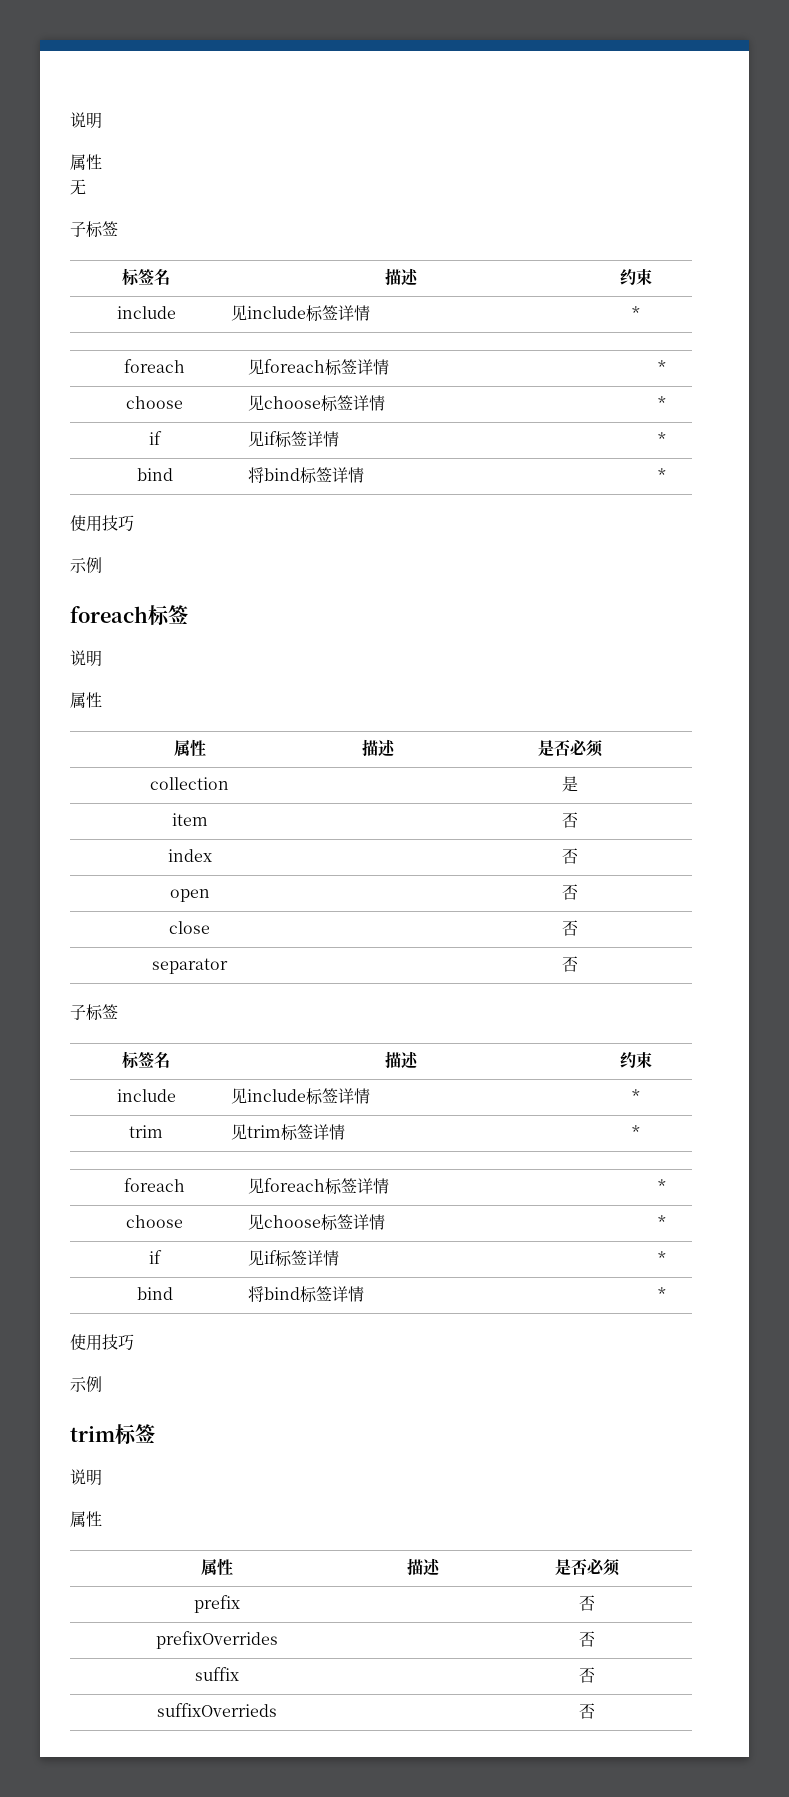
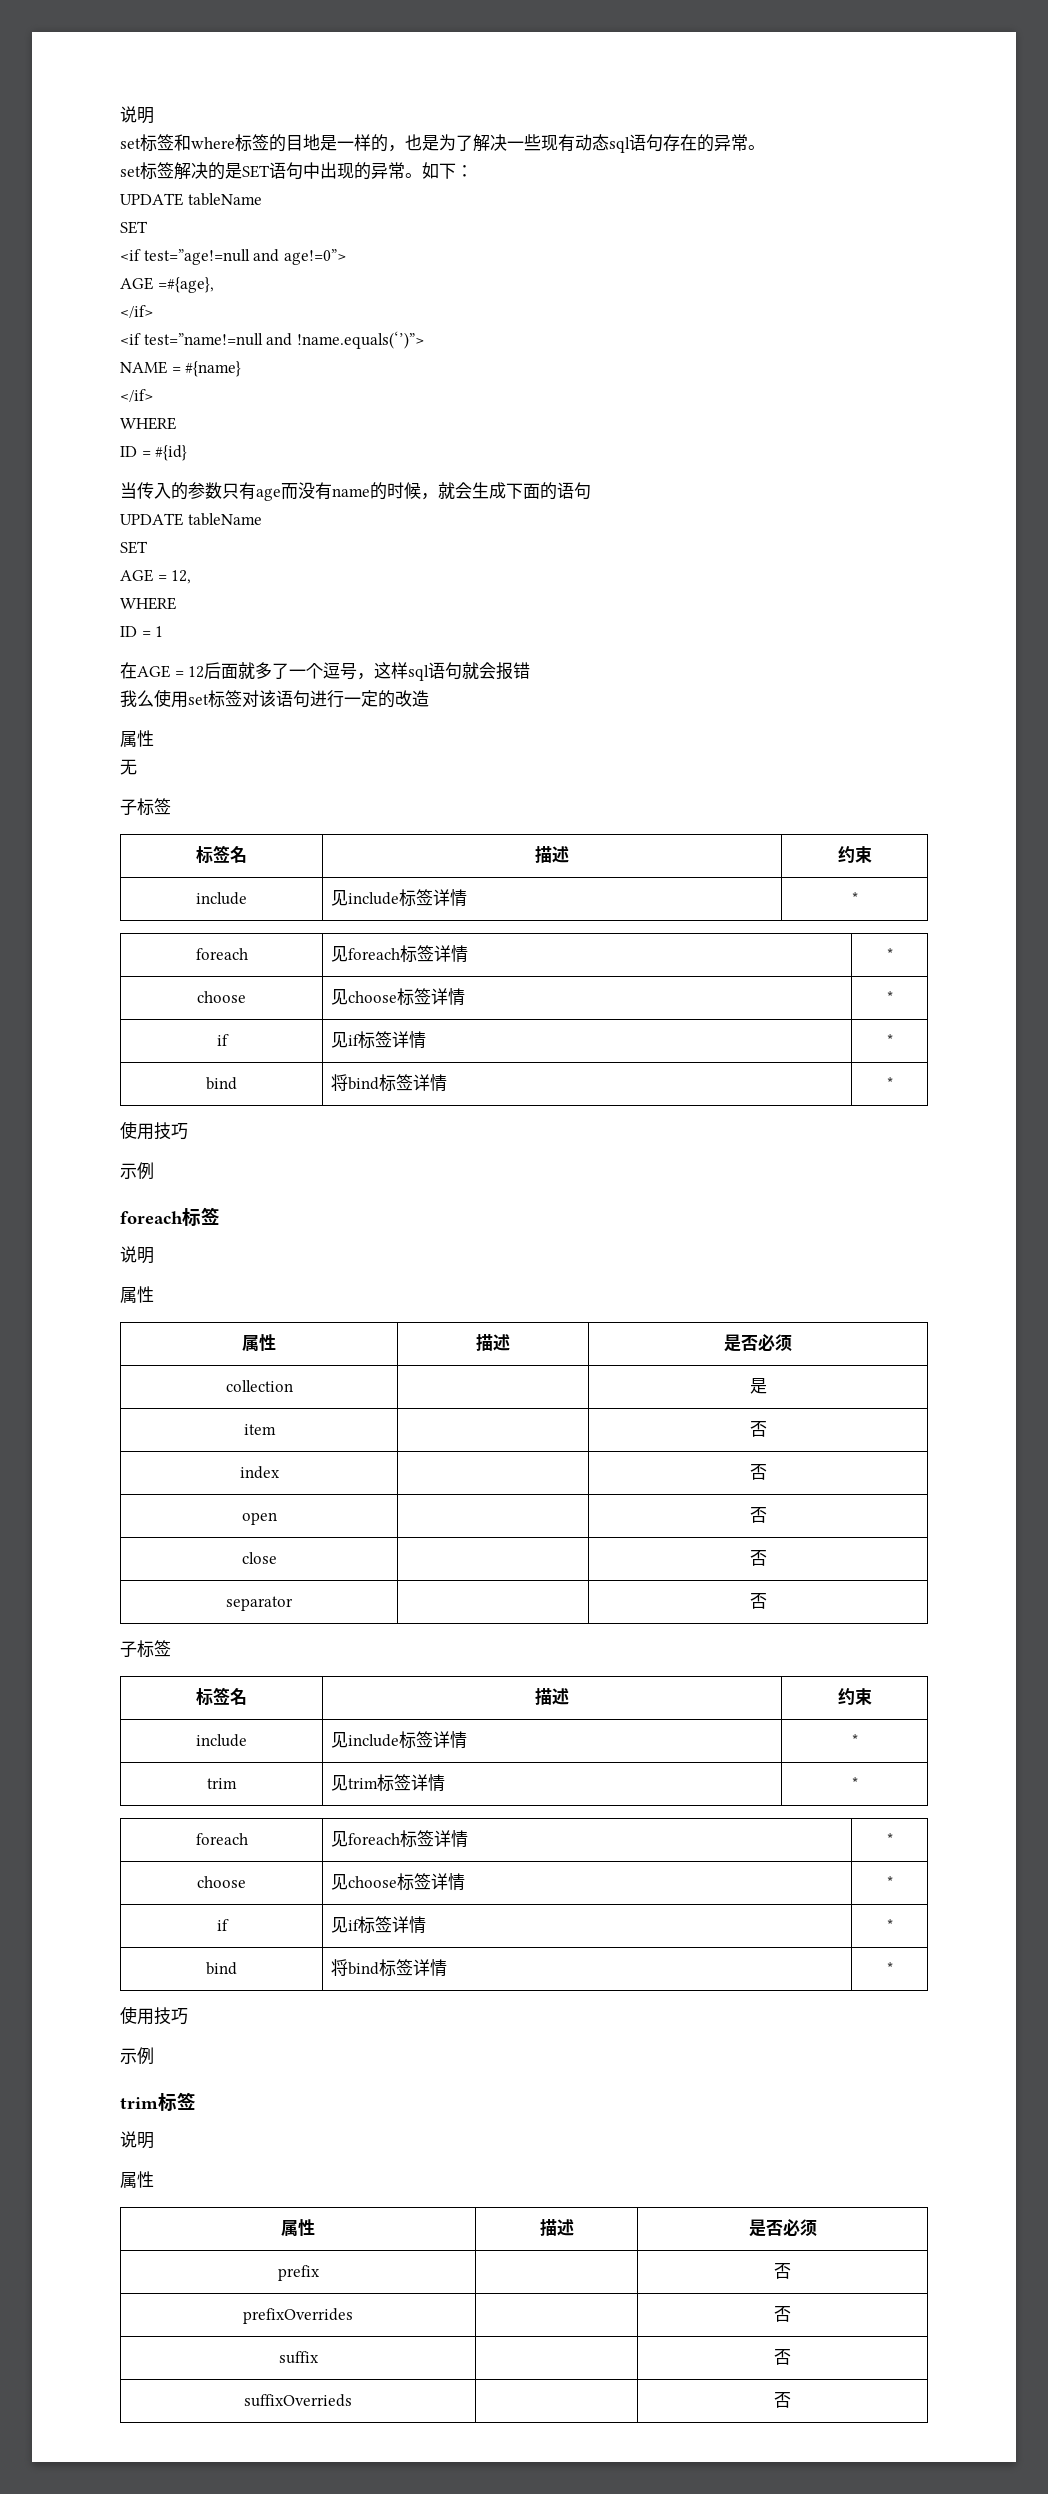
[70,112,102,129] 说明 -> [120,106,154,124] [120,134,765,153] [120,162,473,180] [120,193,262,206] [120,221,148,234] [120,249,346,265] [120,277,214,293] [120,305,153,318] [120,331,424,349] [120,361,242,377] [120,389,153,402] [120,417,176,430] [120,445,188,461] [120,482,591,501] [120,513,262,526] [120,541,148,554] [120,569,192,584] [120,597,176,610] [120,626,164,637] [120,662,531,681] [120,689,429,708] 说明 // set标签和where标签的目地是一样的，也是为了解决一些现有动态sql语句存在的异常。 // set标签解决的是SET语句中出现的异常。如下： // UPDATE tableName // SET // <if test=”age!=null and age!=0”> // AGE =#{age}, // </if> // <if test=”name!=null and !name.equals(‘’)”> // NAME = #{name} // </if> // WHERE // ID = #{id} // 当传入的参数只有age而没有name的时候，就会生成下面的语句 // UPDATE tableName // SET // AGE = 12, // WHERE // ID = 1 // 在AGE = 12后面就多了一个逗号，这样sql语句就会报错 // 我么使用set标签对该语句进行一定的改造

